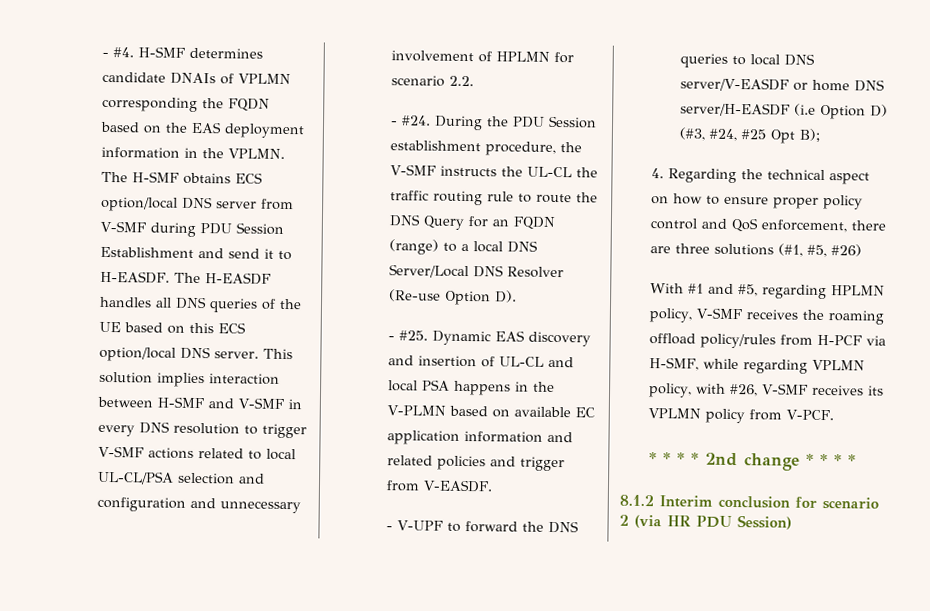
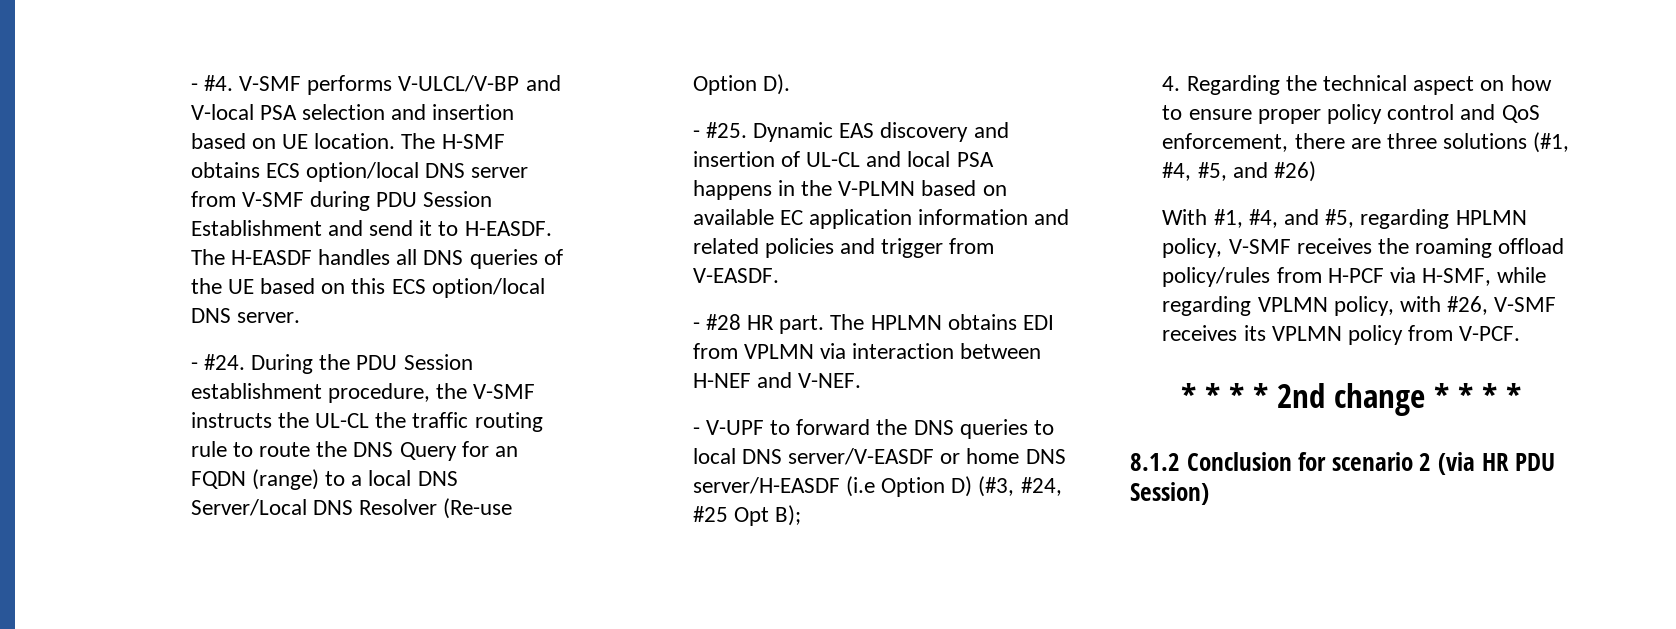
[137,46,263,59] [101,71,291,85] [101,96,270,112] [99,121,305,139] [100,146,285,159] H-SMF determines candidate DNAIs of VPLMN corresponding the FQDN based on the EAS deployment information in the VPLMN. -> [238,75,561,95] [190,104,515,120] [190,133,396,149] V-SMF performs V-ULCL/V-BP and V-local PSA selection and insertion based on UE location.
[262,348,293,360] [98,371,280,388] [96,396,302,410] [97,421,307,439] [97,445,296,461] [96,470,265,485] [96,496,301,514] [390,50,574,64] [390,75,474,87] This solution implies interaction between H-SMF and V-SMF in every DNS resolution to trigger V-SMF actions related to local UL-CL/PSA selection and configuration and unnecessary involvement of HPLMN for scenario 2.2. -> (300, 317) none
(493, 486) none -> [692,314,1055,334] [692,343,1042,359] [692,372,861,388] // - #28 HR part. The HPLMN obtains EDI from VPLMN via interaction between H-NEF and V-NEF.
[806,244,827,258] #5, -> [1162,162,1268,181] #4, #5, and
[687,283,704,294] #1 -> [1213,209,1278,228] #1, #4,
[659,495,790,509] Interim conclusion -> [1186,452,1292,471] Conclusion

